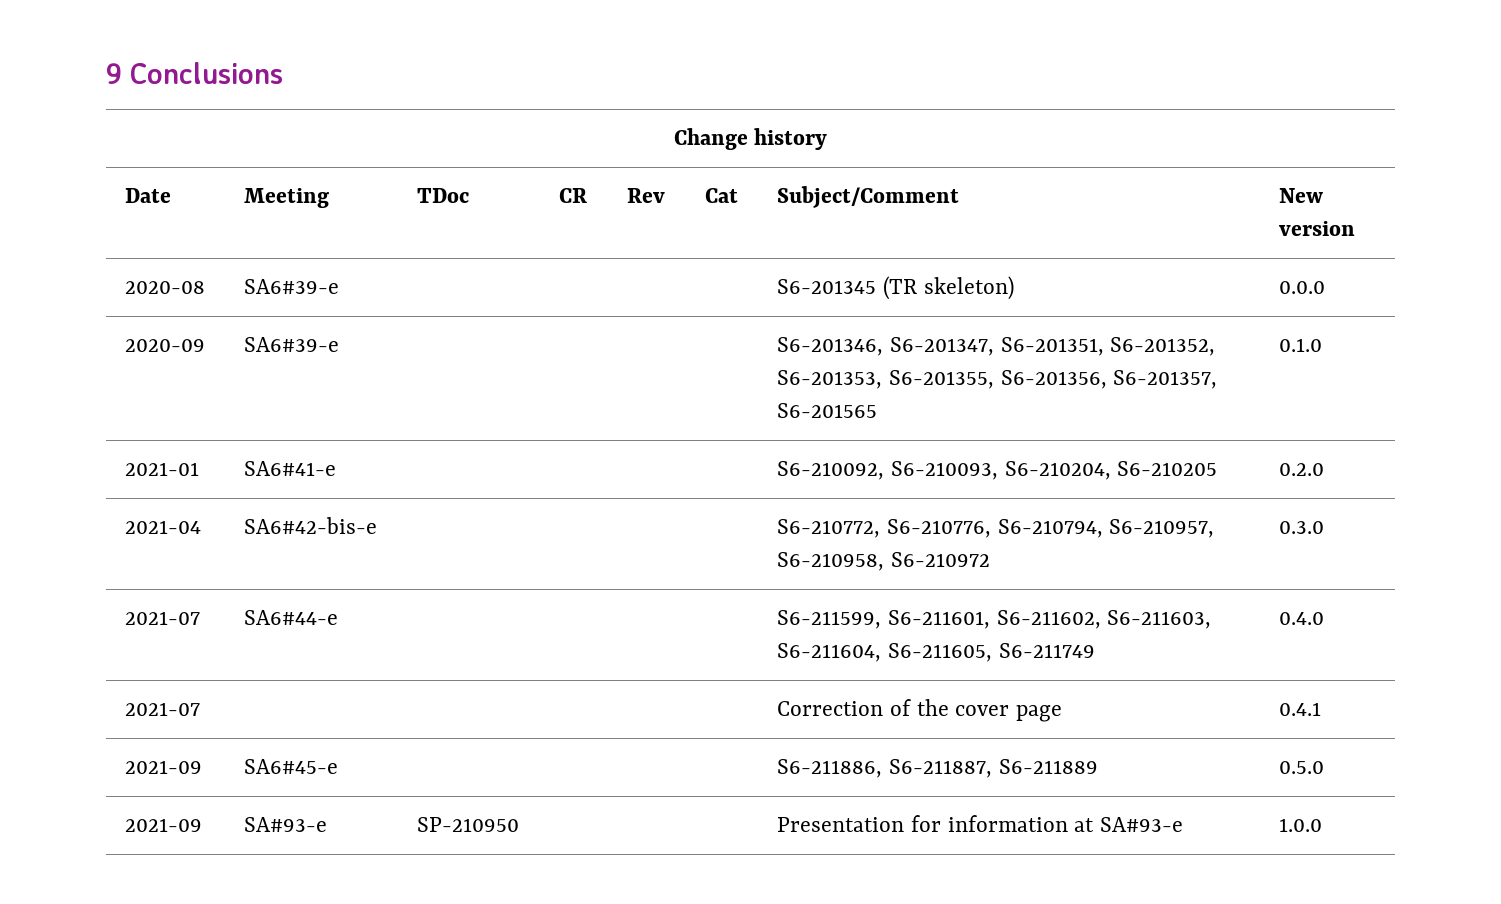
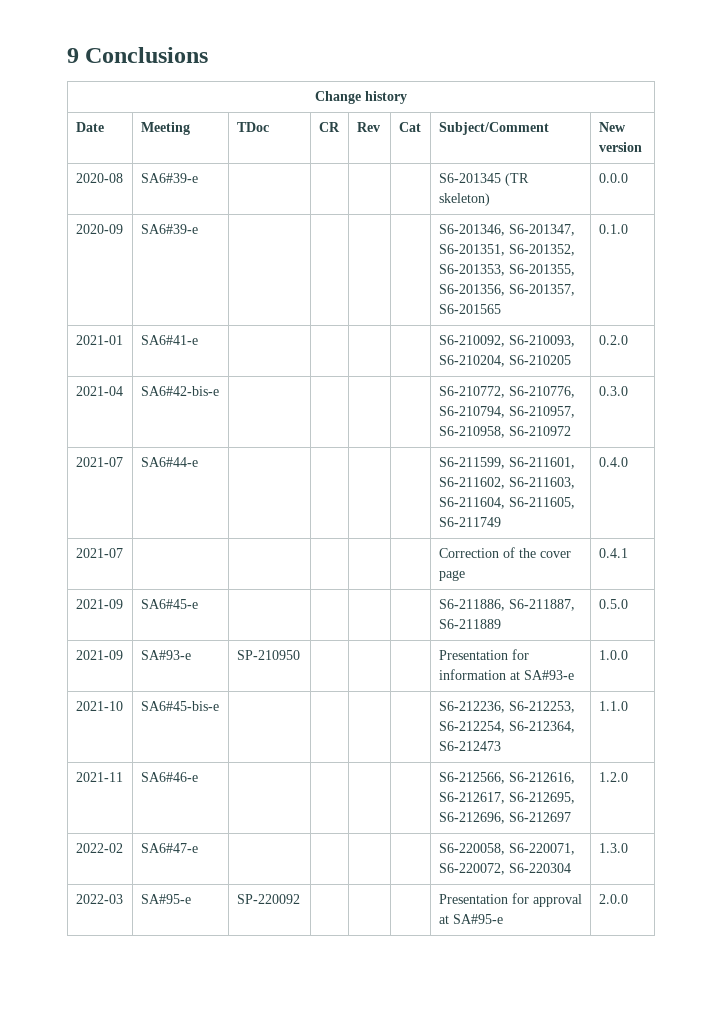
(1323, 825) none -> [75,701,123,711] [140,701,219,711] [438,701,575,713] [438,721,575,733] [438,741,501,751] [598,701,628,711] [75,772,123,782] [140,772,198,782] [438,772,575,784] [438,792,575,804] [438,812,571,824] [598,772,628,782] [75,843,123,853] [140,843,198,853] [438,843,575,855] [438,863,571,875] [598,843,628,853] [75,894,123,904] [140,894,191,904] [236,894,300,904] [438,893,582,907] [438,914,503,924] [598,894,628,904] // 2021-10 | SA6#45-bis-e | | | | | S6-212236, S6-212253, S6-212254, S6-212364, S6-212473 | 1.1.0 // 2021-11 | SA6#46-e | | | | | S6-212566, S6-212616, S6-212617, S6-212695, S6-212696, S6-212697 | 1.2.0 // 2022-02 | SA6#47-e | | | | | S6-220058, S6-220071, S6-220072, S6-220304 | 1.3.0 // 2022-03 | SA#95-e | SP-220092 | | | | Presentation for approval at SA#95-e | 2.0.0

